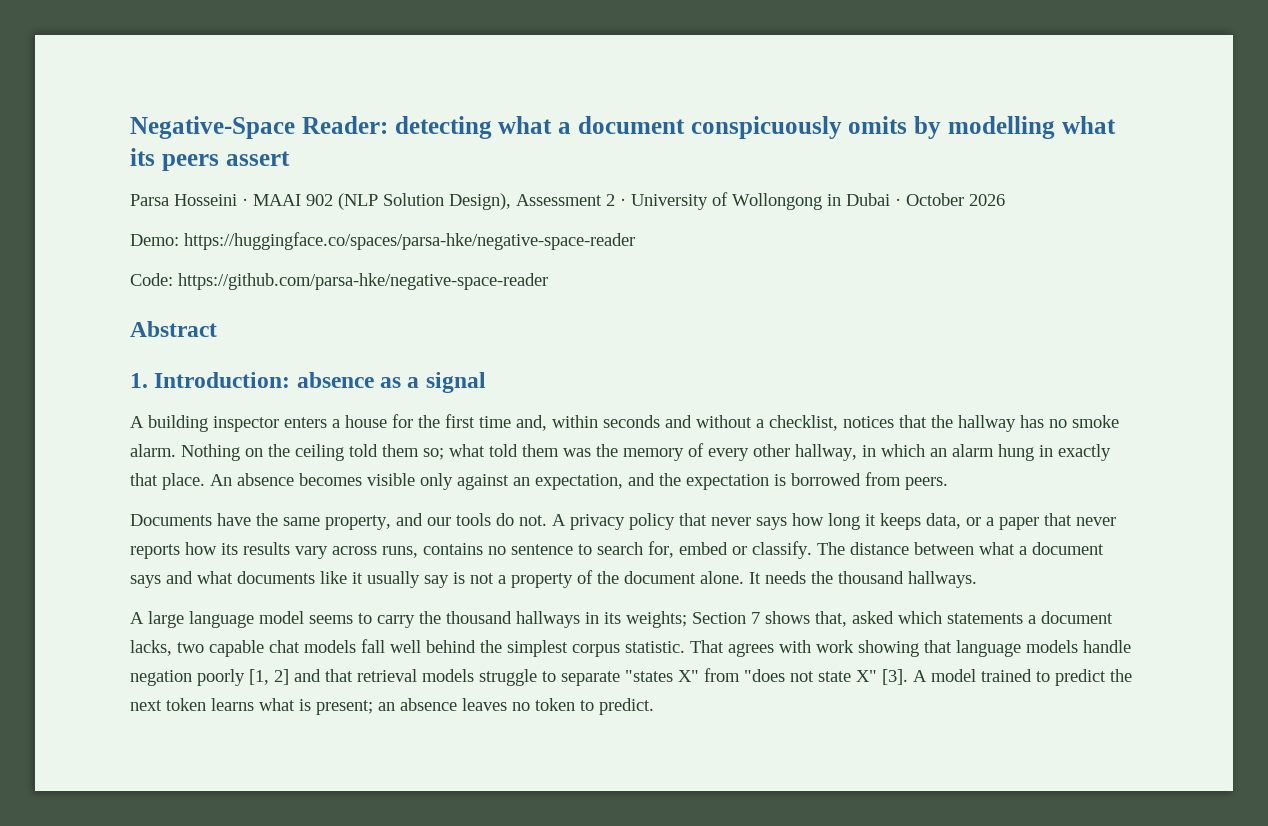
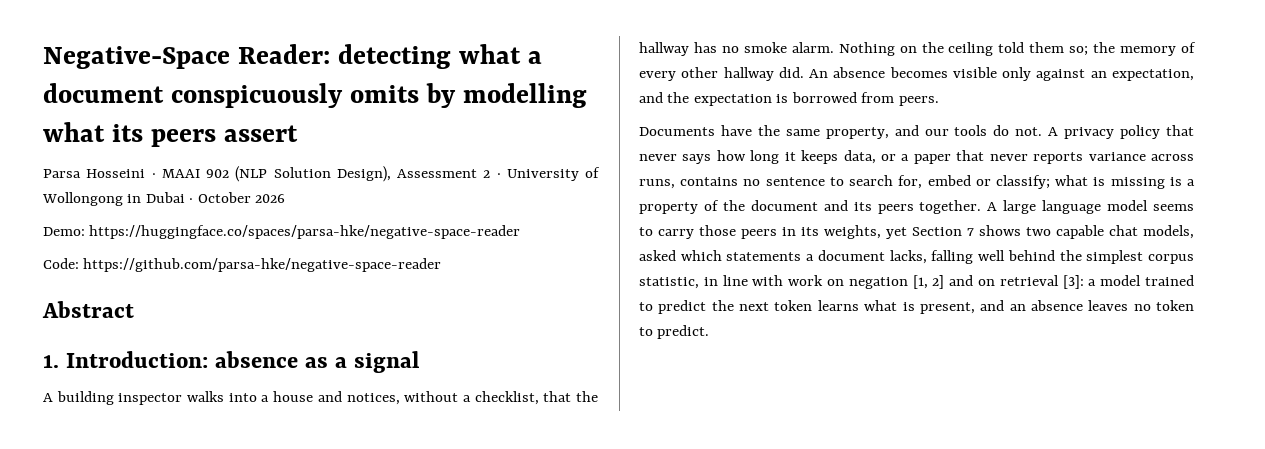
[284,414,692,431] enters a house for the first time and, within seconds and -> [187,391,400,405] walks into a house and notices,
[843,416,894,428] notices -> (539, 398) none
[449,444,591,457] what told them was -> (1089, 51) none
[795,444,1111,461] [130,473,205,490] hallway, in which an alarm hung in exactly that place. -> [723,67,804,81] hallway did.
[185,542,328,559] how its results vary -> [1088,152,1146,161] variance
[752,541,1104,559] [130,571,494,588] classify. The distance between what a document says and what documents like it usually say is not -> [995,175,1182,189] classify; what is missing is
[700,571,977,588] alone. It needs the thousand hallways. // -> [823,200,982,214] and its peers together.
[419,611,847,628] the thousand hallways in its weights; Section 7 shows that, -> [699,225,1194,239] those peers in its weights, yet Section 7 shows two capable chat models,
[177,639,385,657] two capable chat models fall -> [931,250,974,264] falling
[625,640,1131,657] [130,668,927,686] statistic. That agrees with work showing that language models handle negation poorly [1, 2] and that retrieval models struggle to separate "states X" from "does not state X" [3]. A -> [639,275,1097,289] statistic, in line with work on negation [1, 2] and on retrieval [3]: a
[316,700,373,715] present; -> [919,300,1005,314] present, and

